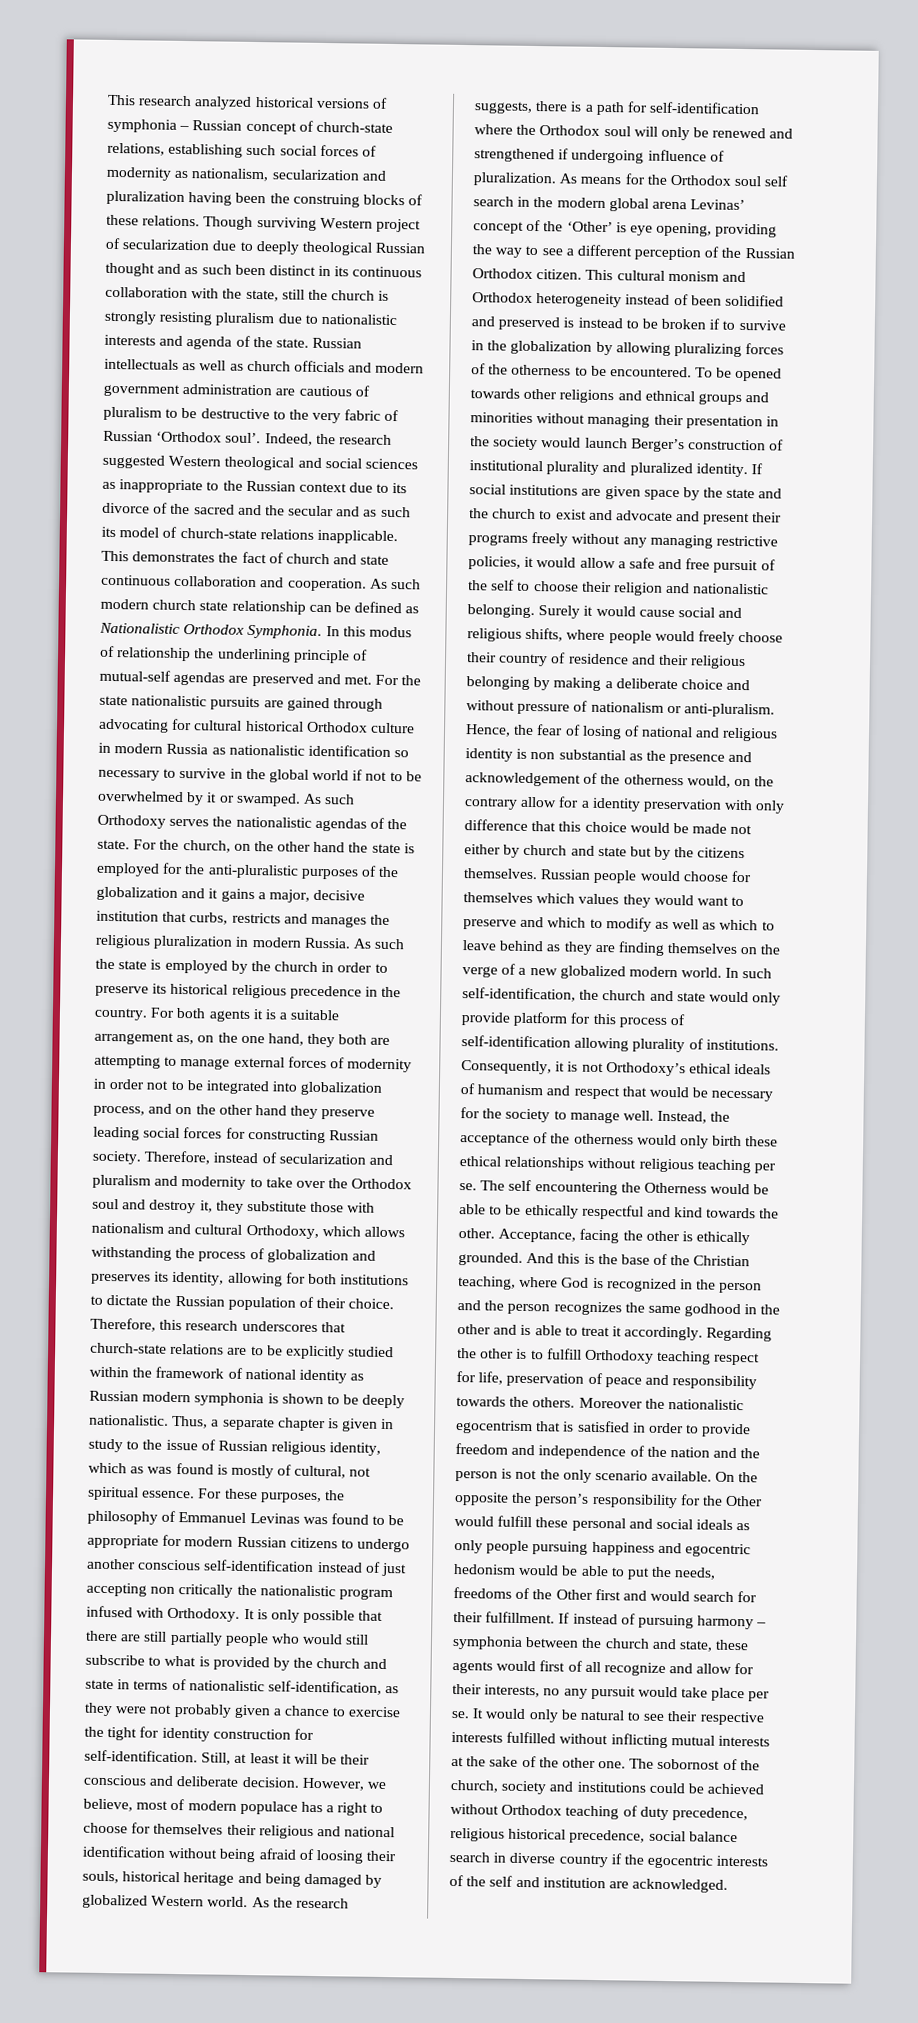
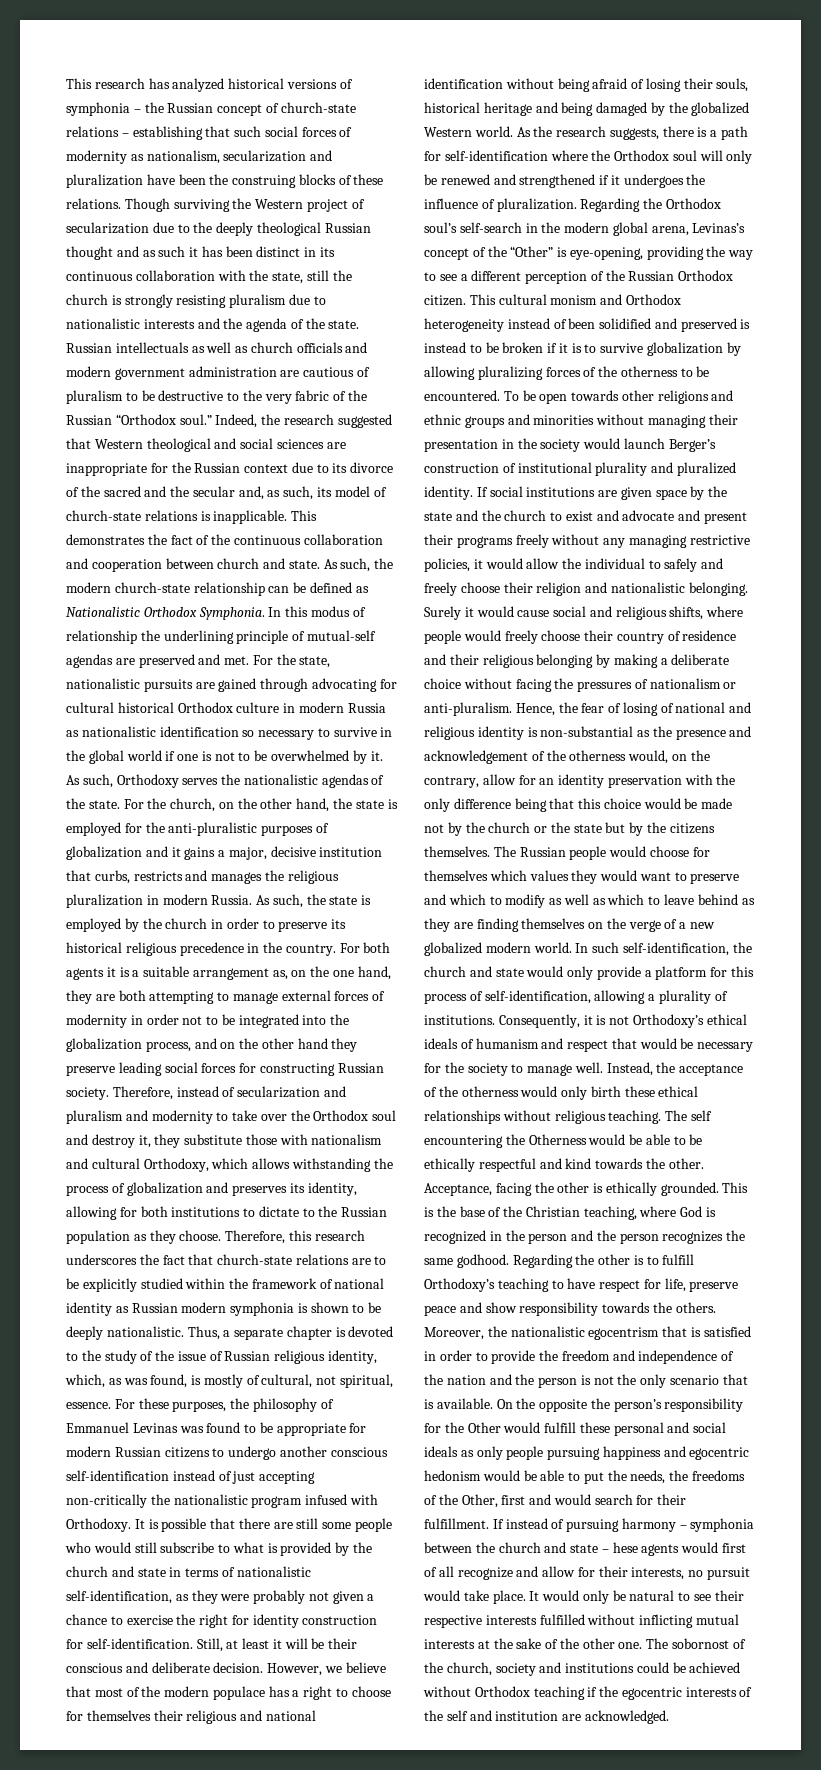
(193, 101) none -> [148,78,170,89] has
(190, 128) none -> [144,102,164,113] the
[107,142,244,158] relations, establishing -> [66,126,231,140] relations – establishing that
[188,192,233,206] having -> [146,174,175,185] have
(317, 224) none -> [232,198,252,209] the
(253, 246) none -> [193,222,213,233] the
(232, 269) none -> [189,246,223,257] it has
(184, 340) none -> [223,318,243,329] the
[103,430,262,444] Russian ‘Orthodox soul’. -> [348,390,368,401] [66,414,212,425] the Russian “Orthodox soul.”
(165, 461) none -> [66,438,91,449] that
[102,479,220,494] as inappropriate to -> [326,442,346,449] [66,463,168,476] are inappropriate for
[336,506,411,518] and as such -> [238,486,314,500] and, as such,
(314, 534) none -> [200,511,211,521] is
[285,553,390,565] [101,574,421,592] [100,598,229,611] church and state continuous collaboration and cooperation. As such modern church state -> [211,534,383,545] [66,558,394,572] [66,582,190,593] the continuous collaboration and cooperation between church and state. As such, the modern church-state
[99,695,128,706] state -> [299,656,331,668] state,
(364, 775) none -> [177,751,212,761] one is
[206,792,356,807] it or swamped. As such -> [370,751,383,761] [66,774,113,788] it. As such,
[313,841,346,853] hand -> [296,798,330,812] hand,
[378,866,400,878] the -> (329, 828) none
[374,938,406,950] such -> [272,894,303,908] such,
[338,1034,391,1046] both are -> [95,990,146,1001] are both
(298, 1086) none -> [330,1014,350,1025] the
(149, 1300) none -> [302,1208,315,1217] to
[298,1296,395,1310] of their choice. -> [133,1230,222,1244] as they choose.
(318, 1326) none -> [139,1254,185,1265] the fact
[341,1418,395,1432] [88,1438,140,1453] given in study to -> [348,1326,394,1337] [66,1350,154,1364] devoted to the study of
[88,1462,127,1474] which -> [65,1374,105,1388] which,
[175,1462,214,1475] found -> [150,1374,188,1388] found,
[87,1486,139,1501] spiritual -> [340,1374,394,1388] spiritual,
[150,1584,234,1598] non critically -> [66,1494,147,1508] non-critically
[270,1609,300,1623] only -> (159, 1524) none
[169,1631,223,1646] partially -> [322,1522,352,1529] some
[149,1703,232,1718] not probably -> [253,1590,329,1604] probably not
[107,1727,138,1741] tight -> [199,1614,229,1628] right
[83,1798,133,1812] believe, -> [345,1662,386,1673] [66,1686,91,1697] believe that
(186, 1804) none -> [141,1686,161,1697] the
[315,1850,363,1864] loosing -> [645,78,681,92] losing
(383, 1881) none -> [668,102,688,113] the
[571,149,725,164] [473,172,789,187] [473,196,514,207] undergoing influence of pluralization. As means for the Orthodox soul self search -> [610,174,706,188] [424,198,721,212] [424,222,522,233] it undergoes the influence of pluralization. Regarding the Orthodox soul’s self-search
[651,199,746,211] arena Levinas’ -> [651,223,746,236] arena, Levinas’s
[566,221,713,237] ‘Other’ is eye opening, -> [510,246,643,260] “Other” is eye-opening,
[722,319,786,331] [471,340,508,351] to survive in the -> [558,343,644,353] it is to survive
[735,367,783,382] opened -> [539,393,568,404] open
[644,390,695,402] ethnical -> [424,414,461,425] ethnic
[617,557,776,574] [468,579,531,591] a safe and free pursuit of the self to -> [562,558,724,572] [424,582,457,596] the individual to safely and freely
[726,679,751,691] [466,700,571,715] and without pressure -> [463,678,633,692] without facing the pressures
[530,749,626,761] non substantial -> [540,726,634,737] non-substantial
[464,796,590,810] contrary allow for a -> [424,774,555,788] contrary, allow for an
(754, 805) none -> [716,774,736,785] the
(528, 825) none -> [514,798,547,812] being
[464,844,595,858] either by church and -> [447,822,570,836] by the church or the
(538, 874) none -> [493,846,516,857] The
(510, 1019) none -> [644,970,652,977] a
[461,1035,630,1052] self-identification allowing -> [484,990,656,1004] self-identification, allowing a
[696,1159,776,1174] [459,1183,477,1191] teaching per se. -> [608,1110,662,1124] teaching.
[526,1252,581,1264] And this -> [722,1182,749,1193] This
[684,1303,781,1318] [457,1324,704,1341] godhood in the other and is able to treat it accordingly. -> [456,1254,509,1268] godhood.
[583,1349,712,1365] Orthodoxy teaching -> [424,1278,596,1292] Orthodoxy’s teaching to have
[506,1372,603,1387] preservation of -> [689,1281,739,1292] preserve
(669, 1380) none -> [485,1302,517,1313] show
[578,1397,643,1409] Moreover -> [424,1327,484,1340] Moreover,
(752, 1430) none -> [539,1350,559,1361] the
(648, 1475) none -> [722,1374,748,1385] [424,1399,434,1409] that is
(717, 1573) none -> [669,1470,689,1481] the
[555,1589,593,1600] Other -> [461,1494,498,1508] Other,
[678,1639,750,1652] state, these -> [570,1542,638,1553] state – hese
[563,1688,588,1699] any -> (704, 1573) none
[711,1687,771,1702] [451,1710,469,1719] place per se. -> [492,1590,526,1604] place.
[622,1805,748,1822] [450,1827,738,1844] [449,1851,608,1868] of duty precedence, religious historical precedence, social balance search in diverse country -> (585, 1693) none

